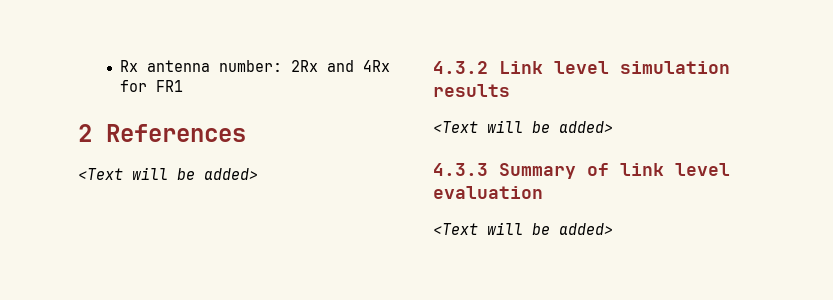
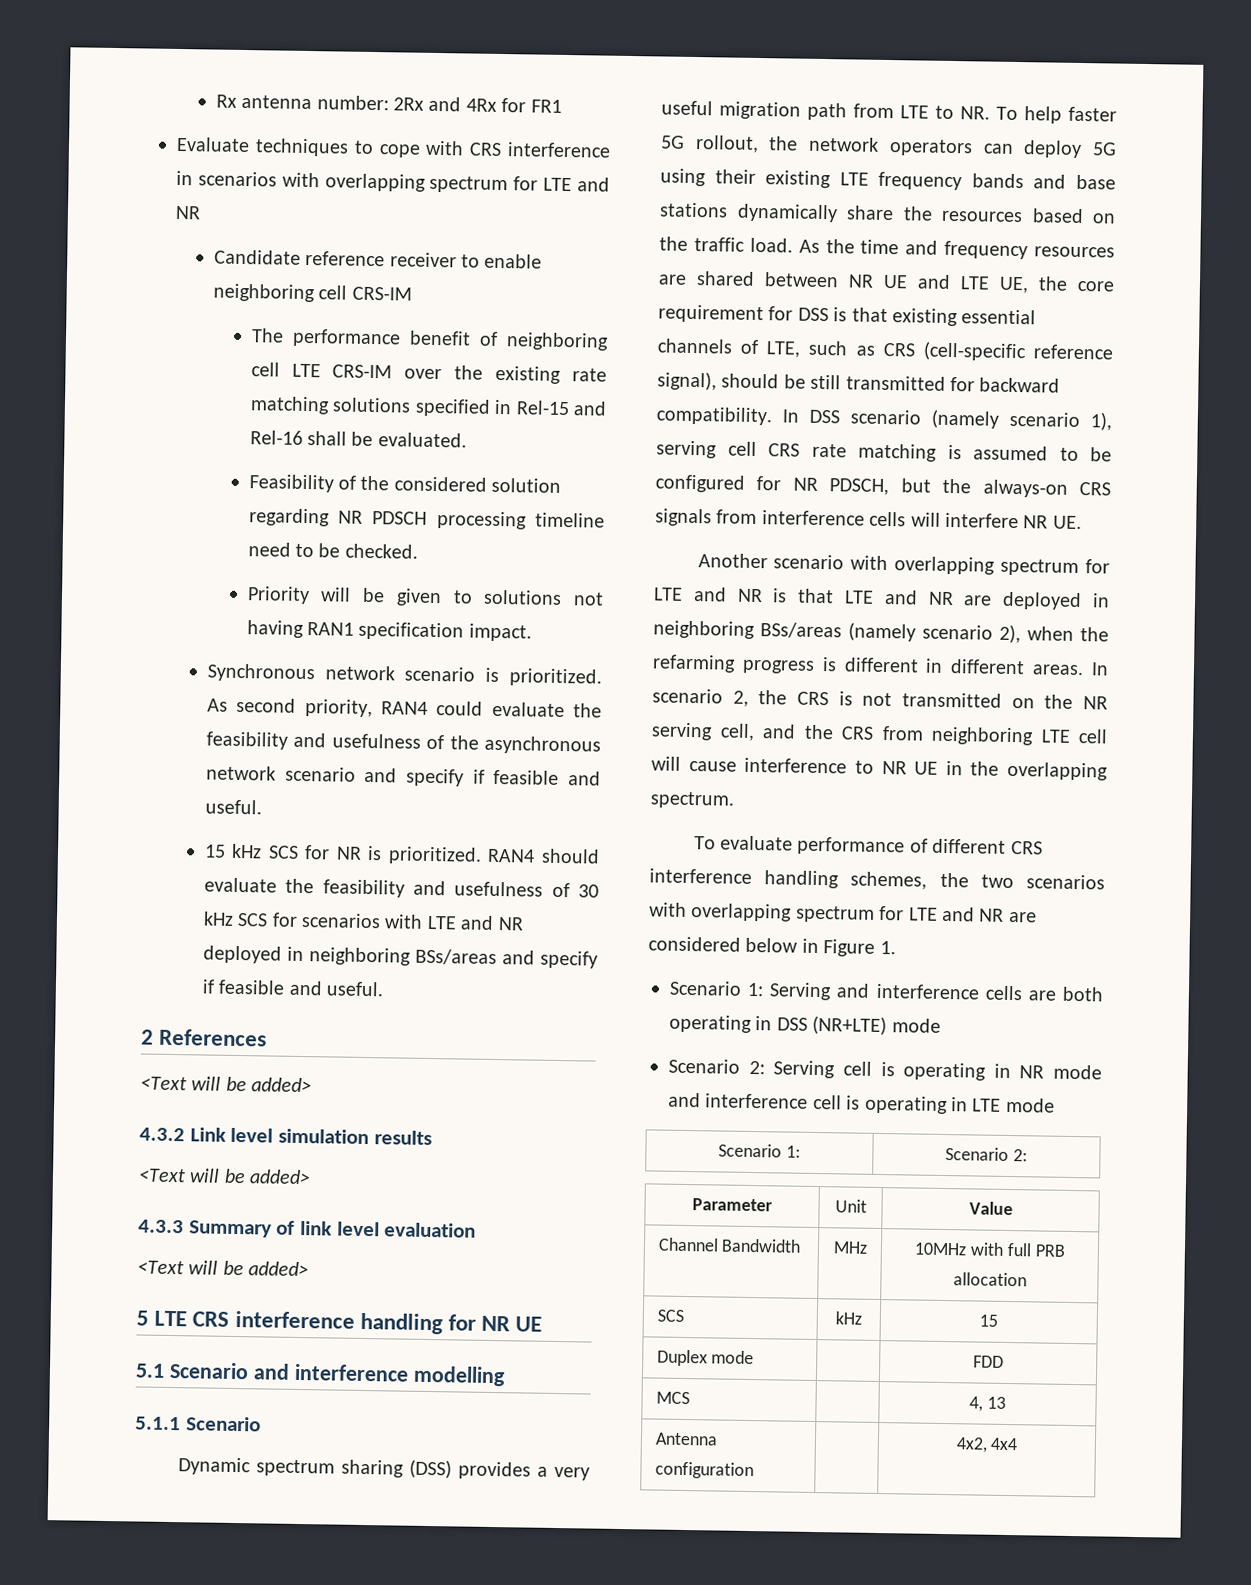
(184, 86) none -> [176,136,611,158] [176,170,610,194] [175,205,201,220] [213,249,543,269] [212,283,412,303] [250,328,609,351] [250,362,607,384] [249,396,607,417] [249,430,467,448] [248,474,562,493] [248,508,605,530] [247,542,418,559] [246,586,604,607] [246,620,532,642] [206,663,602,687] [206,697,602,718] [205,731,601,755] [205,765,601,787] [204,799,262,815] [203,843,601,865] [203,877,599,898] [202,911,524,931] [202,945,598,969] [201,979,385,997] // Evaluate techniques to cope with CRS interference in scenarios with overlapping spectrum for LTE and NR // Candidate reference receiver to enable neighboring cell CRS-IM // The performance benefit of neighboring cell LTE CRS-IM over the existing rate matching solutions specified in Rel-15 and Rel-16 shall be evaluated. // Feasibility of the considered solution regarding NR PDSCH processing timeline need to be checked. // Priority will be given to solutions not having RAN1 specification impact. // Synchronous network scenario is prioritized. As second priority, RAN4 could evaluate the feasibility and usefulness of the asynchronous network scenario and specify if feasible and useful. // 15 kHz SCS for NR is prioritized. RAN4 should evaluate the feasibility and usefulness of 30 kHz SCS for scenarios with LTE and NR deployed in neighboring BSs/areas and specify if feasible and useful.
(613, 229) none -> [136,1310,543,1335] [135,1361,506,1387] [135,1416,261,1432] [177,1457,590,1481] [661,100,1117,124] [661,135,1117,159] [660,168,1116,191] [659,202,1116,224] [659,236,1115,260] [658,271,1114,294] [658,304,1037,327] [657,338,1114,362] [657,371,1061,393] [656,406,1112,431] [656,440,1112,462] [655,474,1111,498] [655,508,1082,530] [697,553,1110,577] [653,587,1110,611] [653,620,1109,644] [652,654,1109,676] [652,688,1108,710] [651,722,1108,746] [651,756,1108,781] [650,791,735,809] [693,835,1043,856] [649,868,1105,890] [649,902,1037,923] [648,936,896,957] [669,980,1104,1002] [669,1014,941,1036] [668,1058,1102,1081] [668,1092,1055,1115] [718,1143,801,1158] [945,1147,1028,1162] [692,1198,773,1212] [834,1199,867,1213] [968,1201,1013,1216] [657,1237,802,1253] [832,1241,868,1254] [914,1242,1066,1257] [952,1272,1027,1287] [656,1309,684,1322] [835,1311,862,1325] [979,1314,998,1327] [656,1349,755,1367] [973,1355,1004,1368] [655,1391,690,1405] [969,1396,1006,1412] [654,1432,718,1446] [654,1461,754,1480] [955,1437,1019,1453] // 5 LTE CRS interference handling for NR UE // 5.1 Scenario and interference modelling // 5.1.1 Scenario // Dynamic spectrum sharing (DSS) provides a very useful migration path from LTE to NR. To help faster 5G rollout, the network operators can deploy 5G using their existing LTE frequency bands and base stations dynamically share the resources based on the traffic load. As the time and frequency resources are shared between NR UE and LTE UE, the core requirement for DSS is that existing essential channels of LTE, such as CRS (cell-specific reference signal), should be still transmitted for backward compatibility. In DSS scenario (namely scenario 1), serving cell CRS rate matching is assumed to be configured for NR PDSCH, but the always-on CRS signals from interference cells will interfere NR UE. // Another scenario with overlapping spectrum for LTE and NR is that LTE and NR are deployed in neighboring BSs/areas (namely scenario 2), when the refarming progress is different in different areas. In scenario 2, the CRS is not transmitted on the NR serving cell, and the CRS from neighboring LTE cell will cause interference to NR UE in the overlapping spectrum. // To evaluate performance of different CRS interference handling schemes, the two scenarios with overlapping spectrum for LTE and NR are considered below in Figure 1. // Scenario 1: Serving and interference cells are both operating in DSS (NR+LTE) mode // Scenario 2: Serving cell is operating in NR mode and interference cell is operating in LTE mode // Scenario 1: | Scenario 2: // Parameter | Unit | Value // Channel Bandwidth | MHz | 10MHz with full PRB allocation // SCS | kHz | 15 // Duplex mode | | FDD // MCS | | 4, 13 // Antenna configuration | | 4x2, 4x4

